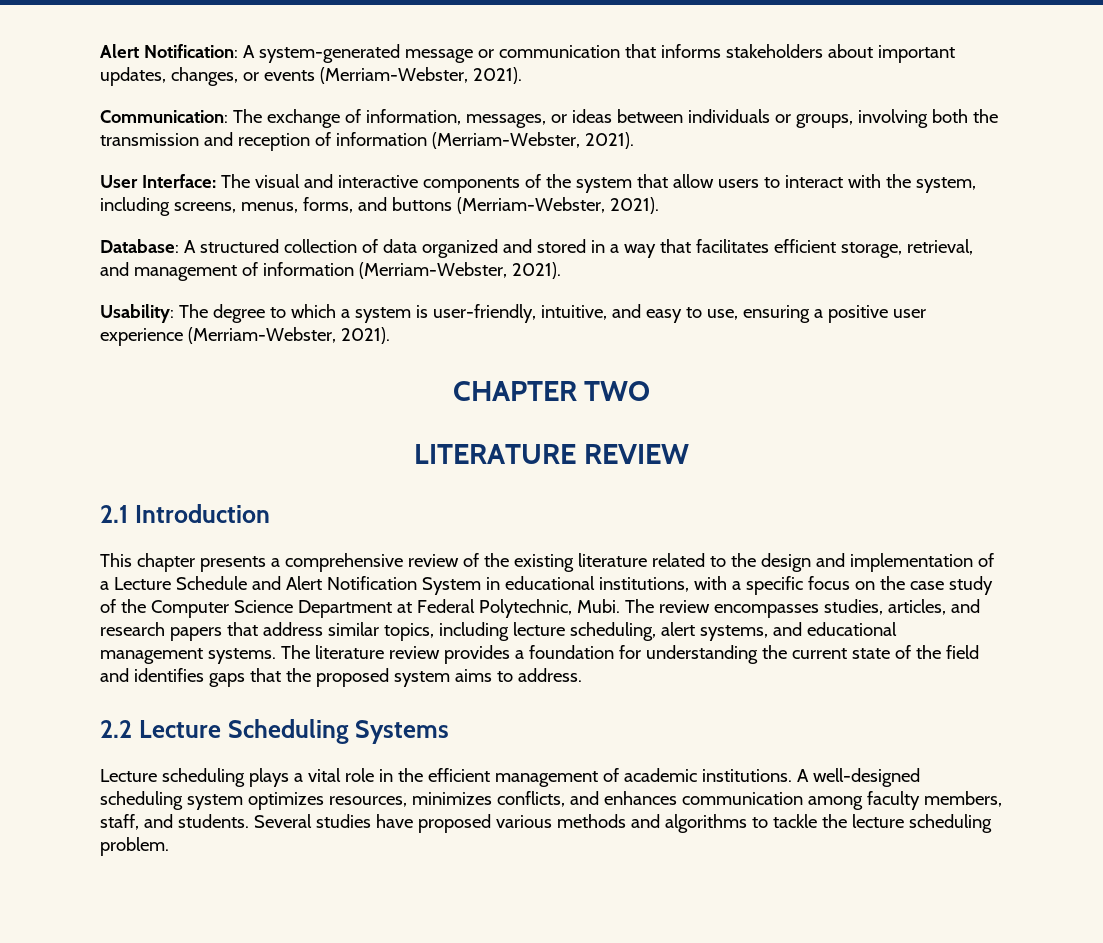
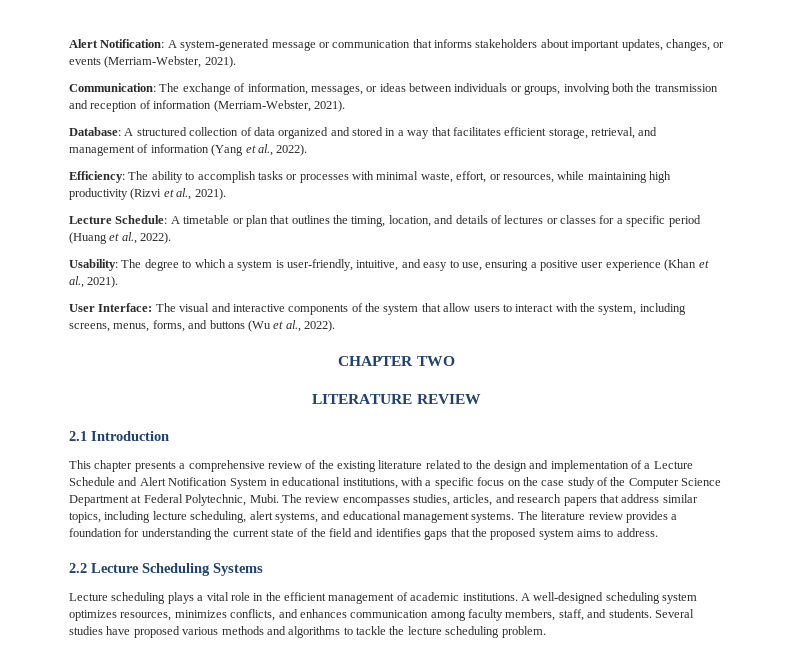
(634, 140) none -> [69,127,658,139] [69,144,308,156] [69,171,671,183] [69,188,226,200] [69,215,701,227] [69,232,172,244] [69,259,709,271] [69,276,119,288] // Database: A structured collection of data organized and stored in a way that facilitates efficient storage, retrieval, and management of information (Yang et al., 2022). // Efficiency: The ability to accomplish tasks or processes with minimal waste, effort, or resources, while maintaining high productivity (Rizvi et al., 2021). // Lecture Schedule: A timetable or plan that outlines the timing, location, and details of lectures or classes for a specific period (Huang et al., 2022). // Usability: The degree to which a system is user-friendly, intuitive, and easy to use, ensuring a positive user experience (Khan et al., 2021).
[456,197,659,214] [100,239,973,258] [100,262,561,281] [100,304,926,323] [100,327,390,346] (Merriam-Webster, 2021). // Database: A structured collection of data organized and stored in a way that facilitates efficient storage, retrieval, and management of information (Merriam-Webster, 2021). // Usability: The degree to which a system is user-friendly, intuitive, and easy to use, ensuring a positive user experience (Merriam-Webster, 2021). -> [247,320,335,332] (Wu et al., 2022).

